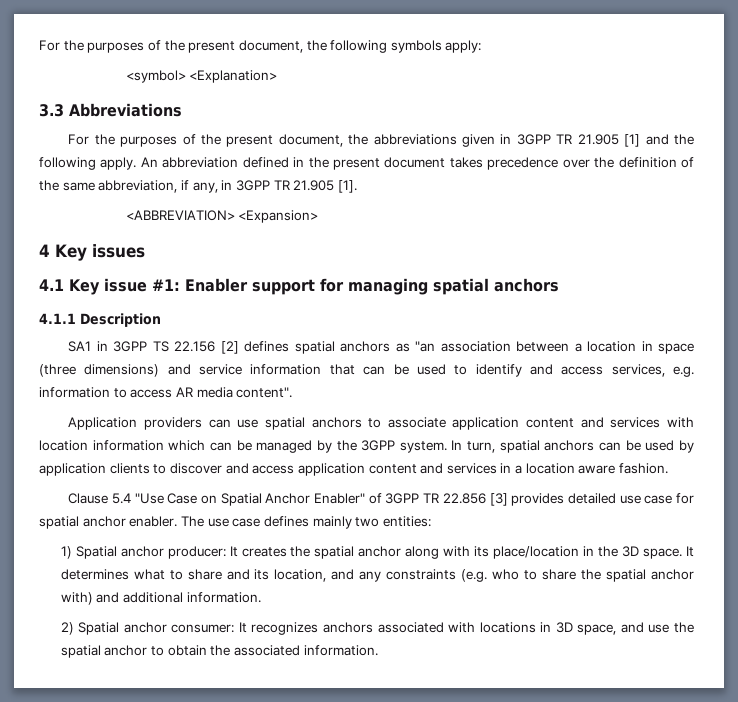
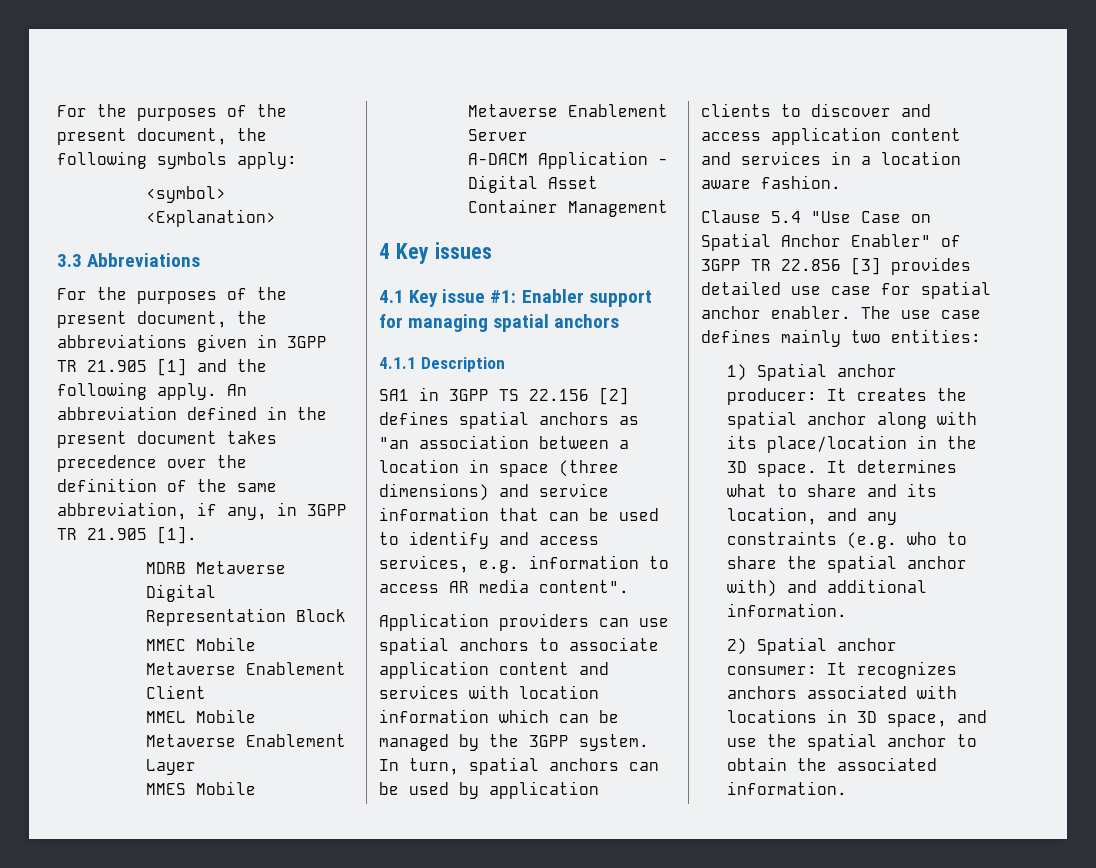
[125,210,319,223] <ABBREVIATION> <Expansion> -> [145,561,286,574] [145,584,216,602] [145,608,346,626] [145,637,256,651] [145,662,346,675] [145,685,206,699] [145,709,256,723] [145,734,346,747] [145,759,196,775] [145,781,256,795] [467,104,668,117] [467,129,528,141] [467,151,668,169] [467,175,598,193] [467,199,668,217] MDRB Metaverse Digital Representation Block // MMEC Mobile Metaverse Enablement Client // MMEL Mobile Metaverse Enablement Layer // MMES Mobile Metaverse Enablement Server // A-DACM Application - Digital Asset Container Management

